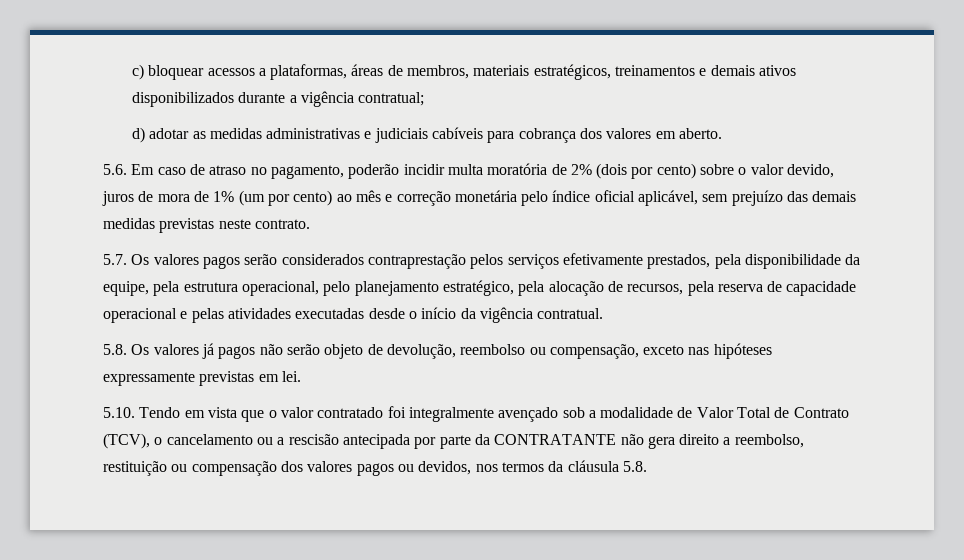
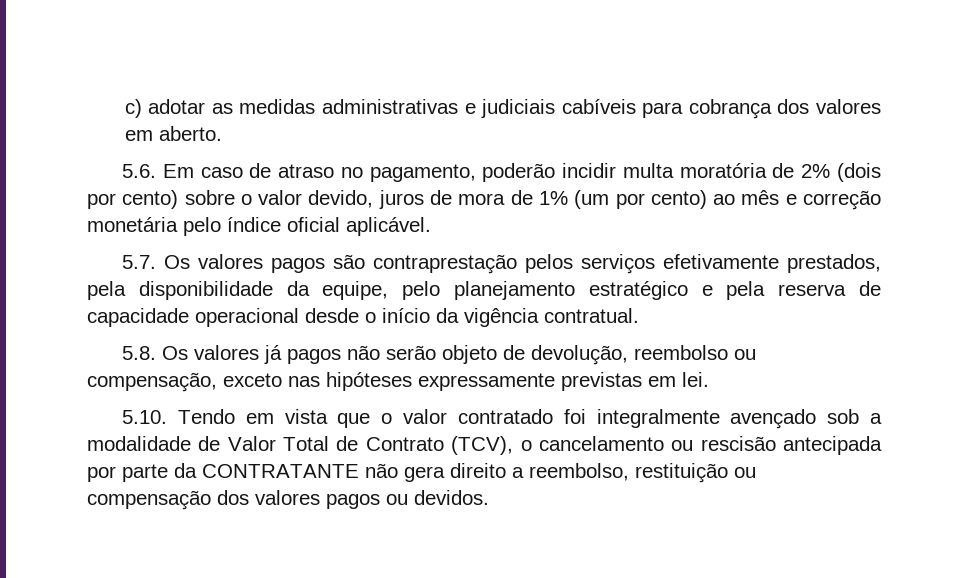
[148,64,797,80] [131,91,425,107] [131,127,145,143] bloquear acessos a plataformas, áreas de membros, materiais estratégicos, treinamentos e demais ativos disponibilizados durante a vigência contratual; // d) -> (142, 108) none
[638,190,857,206] [103,218,310,233] aplicável, sem prejuízo das demais medidas previstas neste contrato. -> [346,217,431,236] aplicável.
[244,254,364,265] serão considerados -> [333,254,366,269] são
[153,280,684,296] pela estrutura operacional, pelo planejamento estratégico, pela alocação de recursos, -> [402,281,713,300] pelo planejamento estratégico e
[180,308,365,323] e pelas atividades executadas -> (299, 317) none
[277,437,285,445] a -> (694, 445) none
[418,460,647,475] devidos, nos termos da cláusula 5.8. -> [414,490,489,505] devidos.

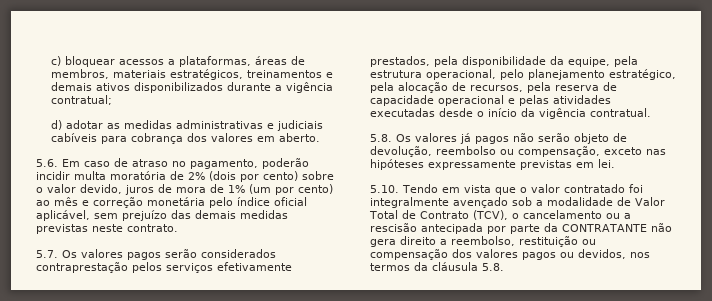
(142, 108) none -> [65,56,306,67] [51,69,334,80] [51,82,334,93] [51,95,113,105] [51,120,63,130] bloquear acessos a plataformas, áreas de membros, materiais estratégicos, treinamentos e demais ativos disponibilizados durante a vigência contratual; // d)
[346,217,431,236] aplicável. -> [36,210,288,221] [36,224,178,234] aplicável, sem prejuízo das demais medidas previstas neste contrato.
[333,254,366,269] são -> [165,249,276,258] serão considerados
[402,281,713,300] pelo planejamento estratégico e -> [614,56,638,67] [370,69,676,80] [370,82,523,93] pela estrutura operacional, pelo planejamento estratégico, pela alocação de recursos,
(299, 317) none -> [508,95,611,106] [370,108,435,117] e pelas atividades executadas
(694, 445) none -> [623,213,631,219] a
[414,490,489,505] devidos. -> [578,249,650,259] [370,262,504,271] devidos, nos termos da cláusula 5.8.

